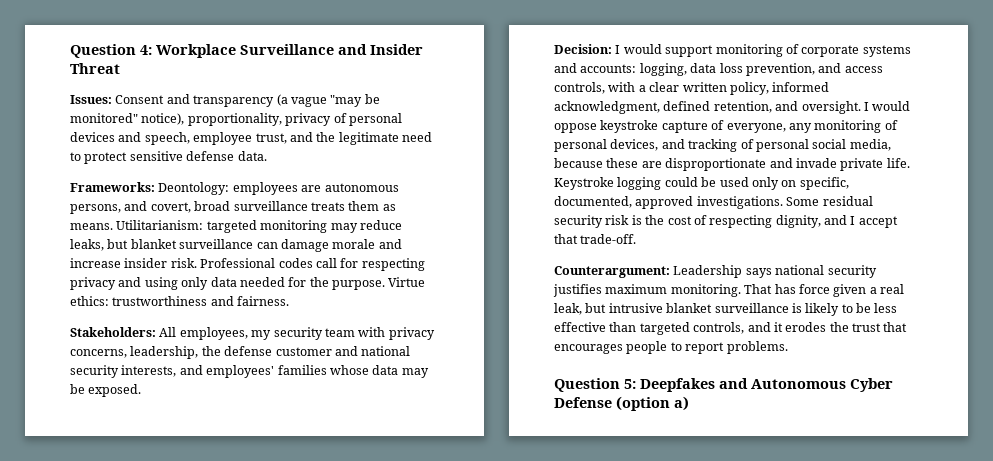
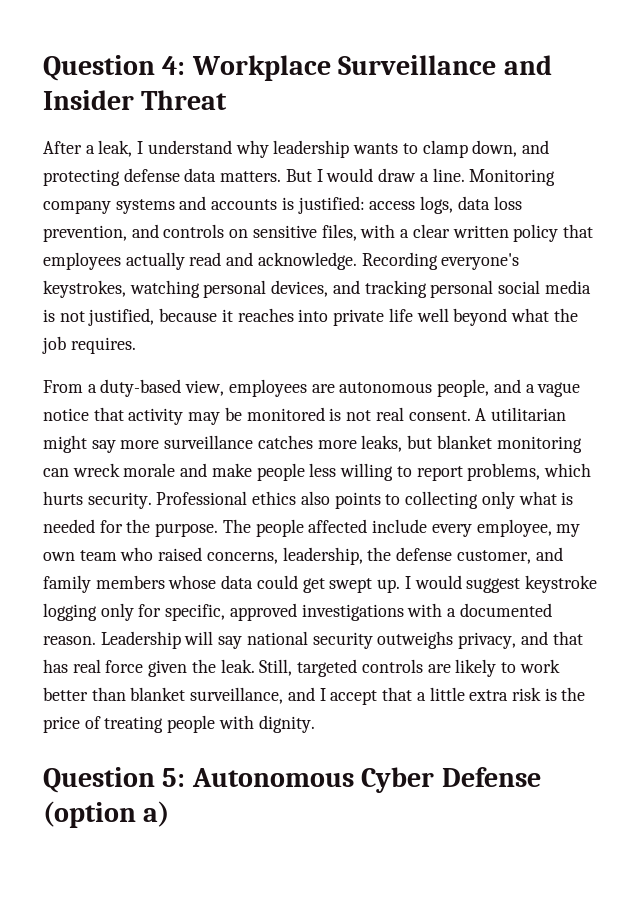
[70,94,380,107] [70,113,402,126] [70,132,432,145] [70,151,267,164] [70,182,399,195] [70,201,396,214] [70,220,402,233] [70,239,402,252] [70,258,425,271] [70,277,426,290] [70,296,290,306] [70,327,435,340] [70,346,411,359] [70,365,429,378] [70,384,142,397] [554,44,911,57] [554,63,883,76] [554,82,830,95] [554,101,911,114] [554,120,898,133] [554,139,891,152] [554,158,910,171] [554,177,849,190] [554,196,873,209] [554,215,898,228] [554,234,637,244] [554,265,877,278] [553,284,904,297] [554,303,898,316] [554,322,908,335] [554,341,788,354] Issues: Consent and transparency (a vague "may be monitored" notice), proportionality, privacy of personal devices and speech, employee trust, and the legitimate need to protect sensitive defense data. // Frameworks: Deontology: employees are autonomous persons, and covert, broad surveillance treats them as means. Utilitarianism: targeted monitoring may reduce leaks, but blanket surveillance can damage morale and increase insider risk. Professional codes call for respecting privacy and using only data needed for the purpose. Virtue ethics: trustworthiness and fairness. // Stakeholders: All employees, my security team with privacy concerns, leadership, the defense customer and national security interests, and employees' families whose data may be exposed. // Decision: I would support monitoring of corporate systems and accounts: logging, data loss prevention, and access controls, with a clear written policy, informed acknowledgment, defined retention, and oversight. I would oppose keystroke capture of everyone, any monitoring of personal devices, and tracking of personal social media, because these are disproportionate and invade private life. Keystroke logging could be used only on specific, documented, approved investigations. Some residual security risk is the cost of respecting dignity, and I accept that trade-off. // Counterargument: Leadership says national security justifies maximum monitoring. That has force given a real leak, but intrusive blanket surveillance is likely to be less effective than targeted controls, and it erodes the trust that encourages people to report problems. -> [43,140,549,158] [43,168,556,186] [43,196,522,214] [43,224,593,242] [43,252,520,270] [43,280,591,298] [43,308,578,326] [42,336,136,354] [43,379,581,397] [43,407,566,425] [43,435,582,453] [43,463,591,481] [43,491,574,509] [43,519,581,537] [43,547,563,565] [43,575,597,593] [43,603,552,621] [43,631,583,649] [43,659,560,677] [43,687,586,705] [43,715,315,733] After a leak, I understand why leadership wants to clamp down, and protecting defense data matters. But I would draw a line. Monitoring company systems and accounts is justified: access logs, data loss prevention, and controls on sensitive files, with a clear written policy that employees actually read and acknowledge. Recording everyone's keystrokes, watching personal devices, and tracking personal social media is not justified, because it reaches into private life well beyond what the job requires. // From a duty-based view, employees are autonomous people, and a vague notice that activity may be monitored is not real consent. A utilitarian might say more surveillance catches more leaks, but blanket monitoring can wreck morale and make people less willing to report problems, which hurts security. Professional ethics also points to collecting only what is needed for the purpose. The people affected include every employee, my own team who raised concerns, leadership, the defense customer, and family members whose data could get swept up. I would suggest keystroke logging only for specific, approved investigations with a documented reason. Leadership will say national security outweighs privacy, and that has real force given the leak. Still, targeted controls are likely to work better than blanket surveillance, and I accept that a little extra risk is the price of treating people with dignity.
[640,378,748,392] Deepfakes and -> (186, 777) none

